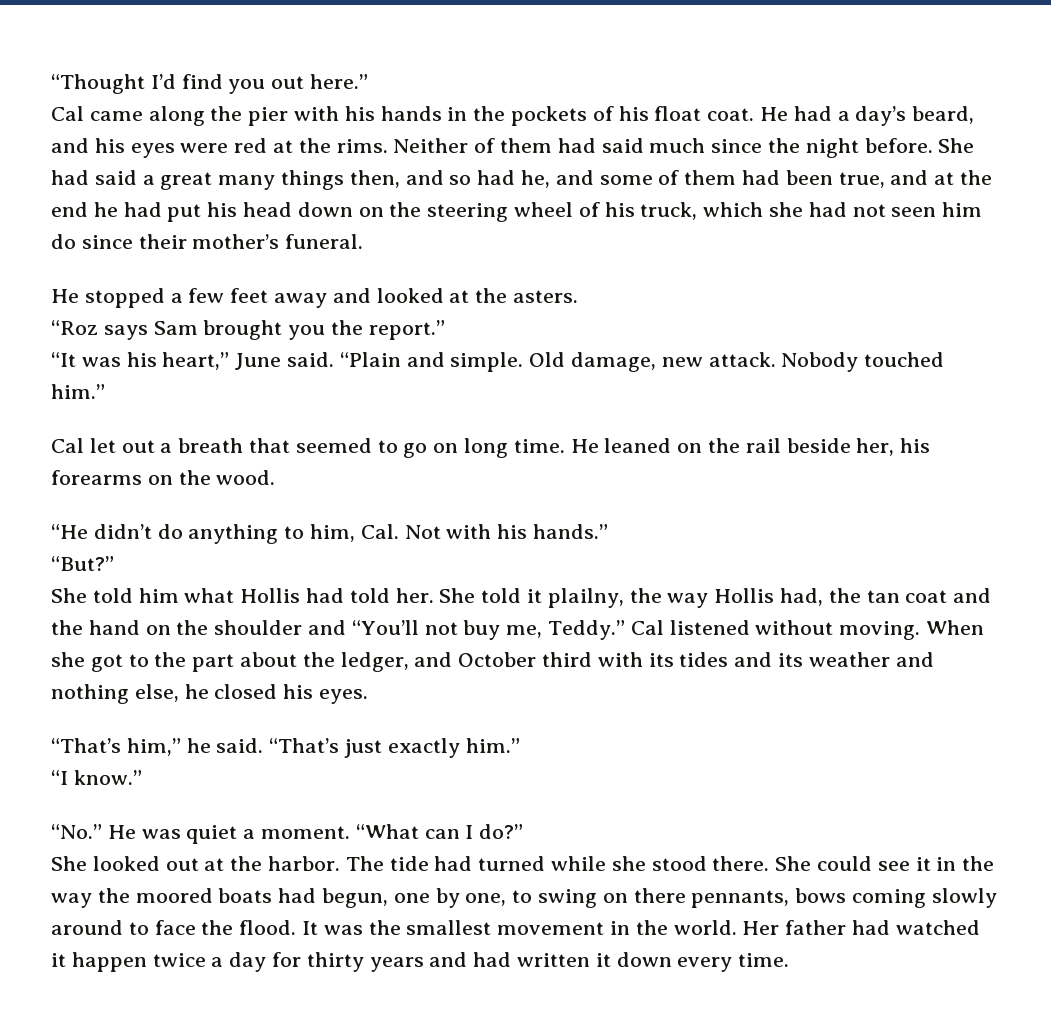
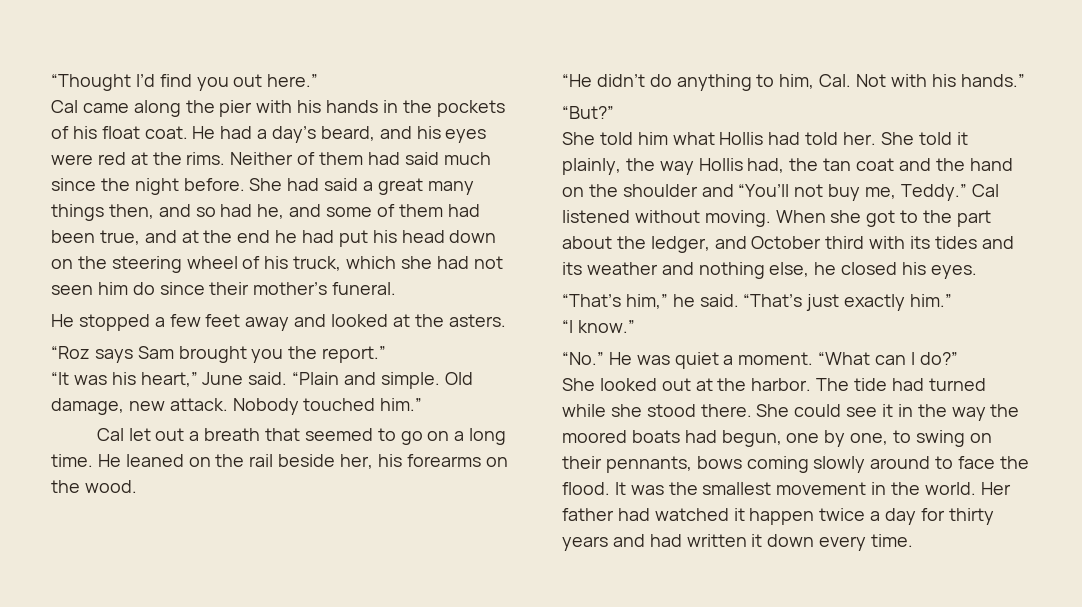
(459, 448) none -> [454,431,465,441] a
[547,588,624,608] plailny, -> [562,158,621,175] plainly,
[633,888,686,903] there -> [562,456,602,469] their

